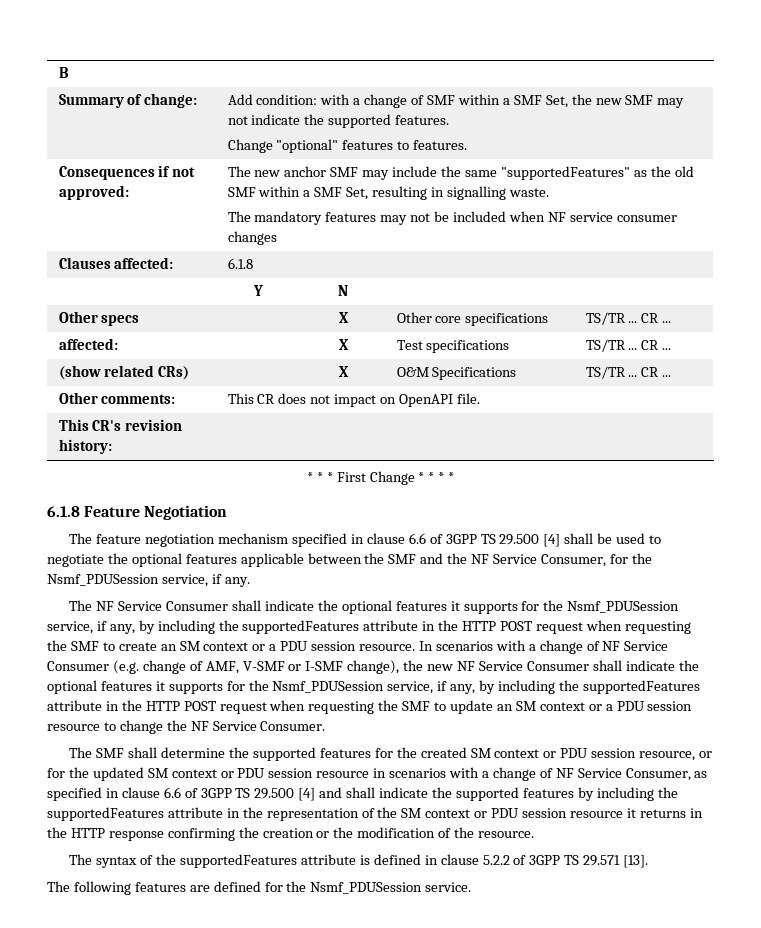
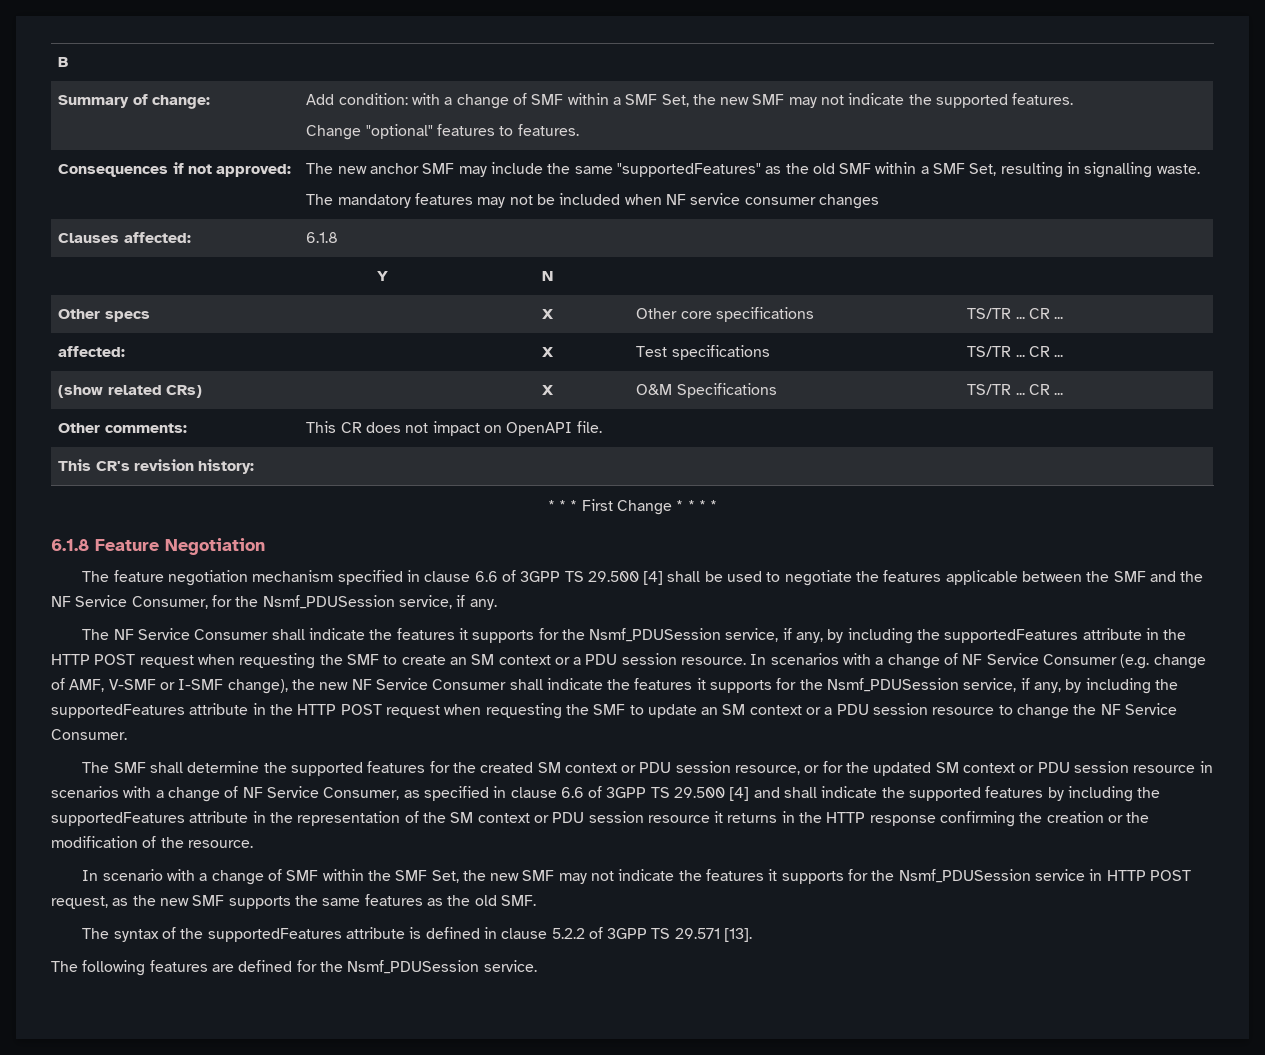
[131,553,182,567] optional -> (880, 576) none
[341,600,392,614] optional -> (393, 634) none
[47,680,97,694] optional -> (631, 684) none
(535, 834) none -> [82,869,1191,885] [51,894,536,909] // In scenario with a change of SMF within the SMF Set, the new SMF may not indicate the features it supports for the Nsmf_PDUSession service in HTTP POST request, as the new SMF supports the same features as the old SMF.

